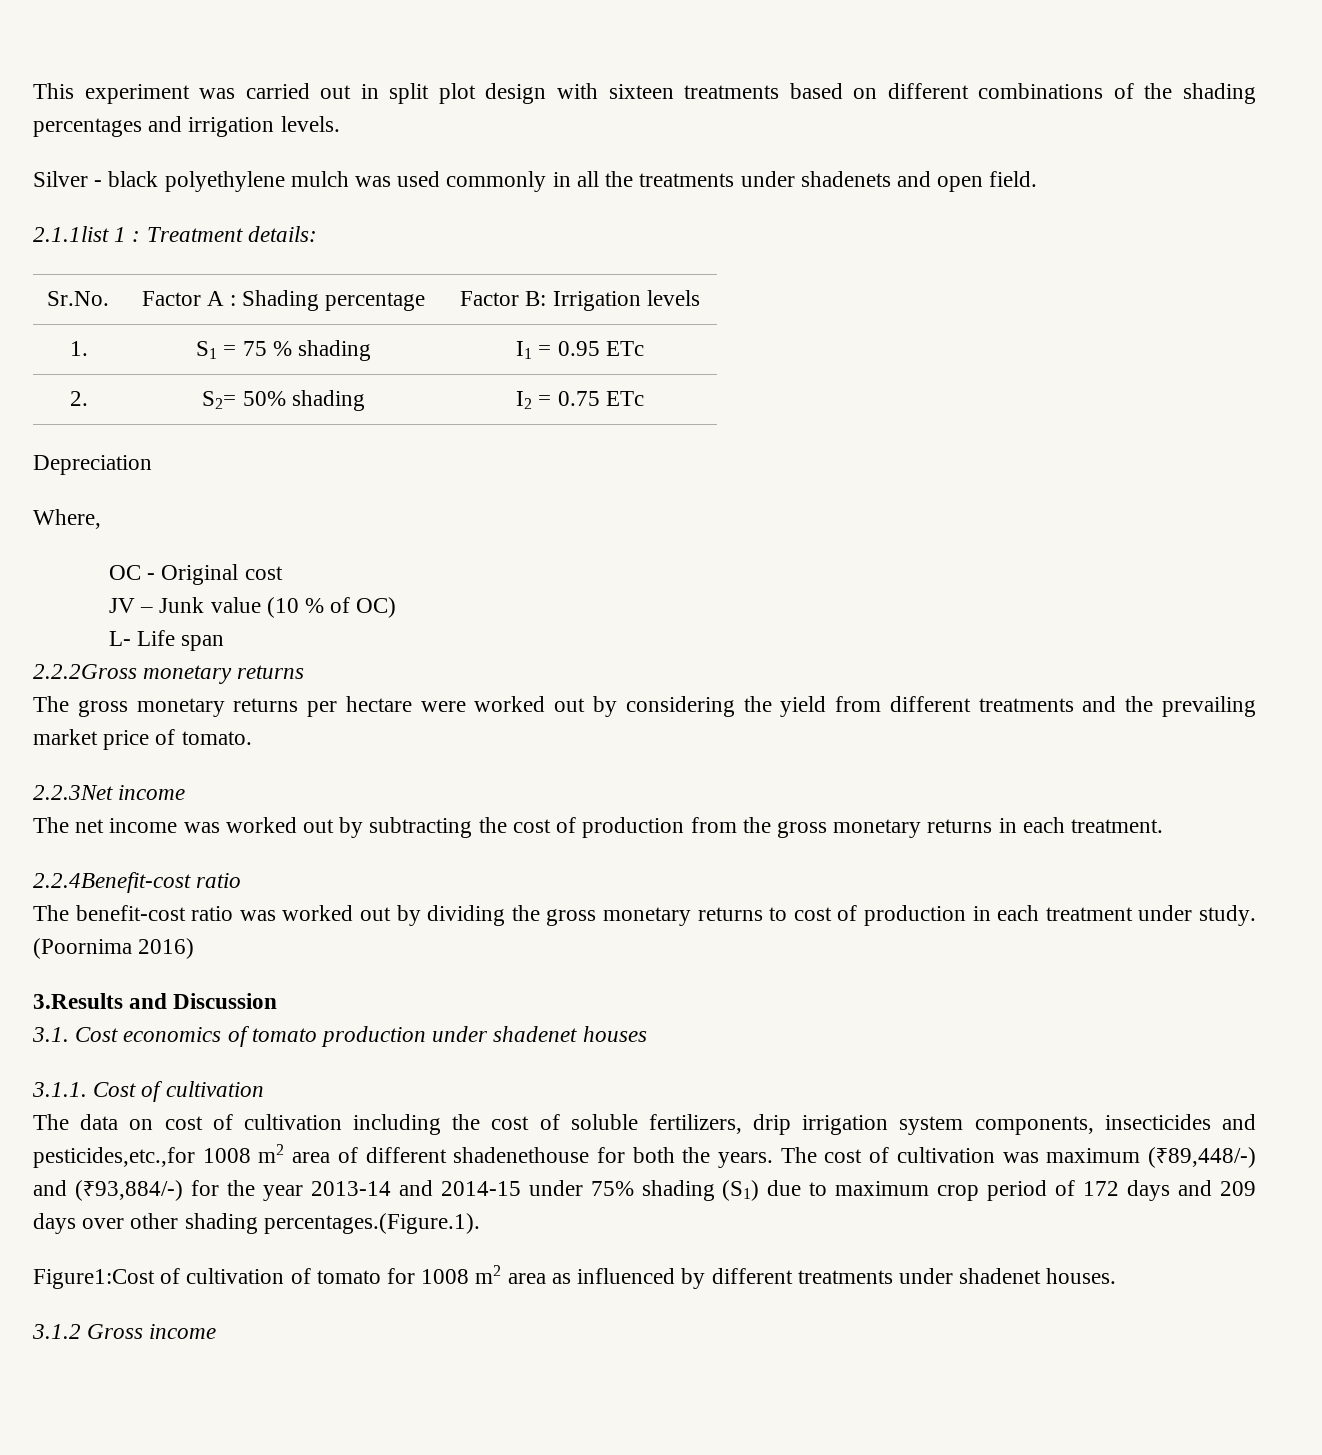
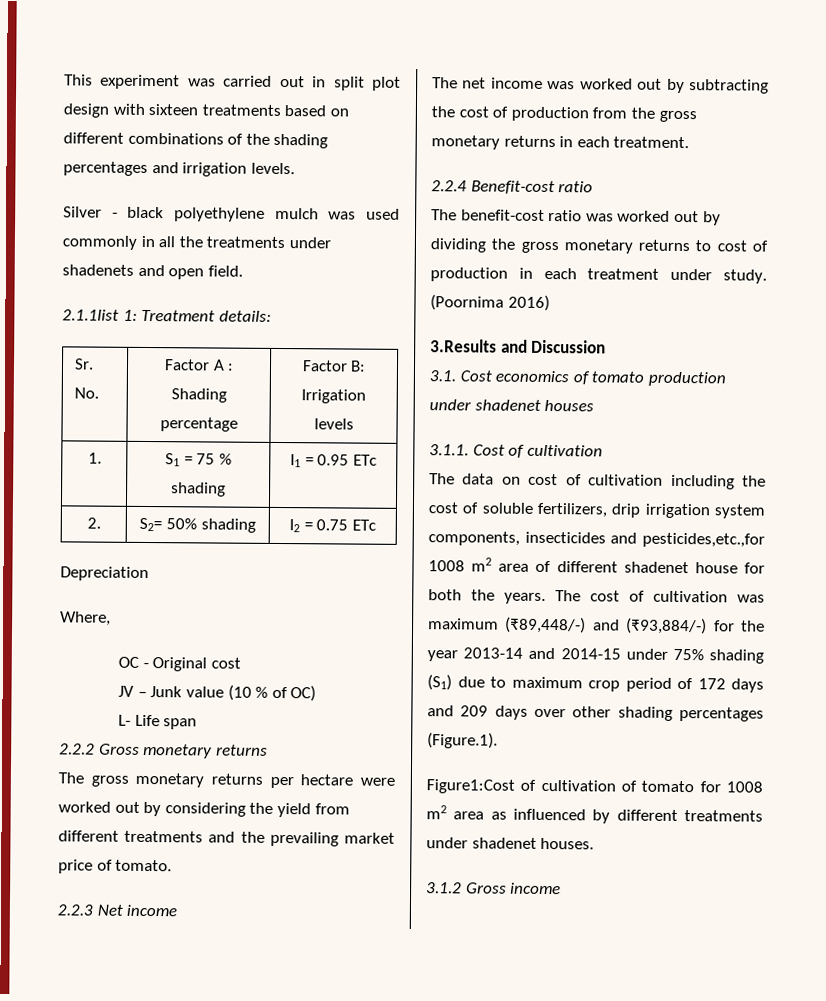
[114,227,141,242] 1 : -> [122,309,138,321] 1:
[46,291,109,306] Sr.No. -> [73,358,94,370] [73,387,99,399] Sr. No.
[33,664,137,679] 2.2.2Gross -> [59,743,140,755] 2.2.2 Gross
[33,785,113,800] 2.2.3Net -> [57,904,123,916] 2.2.3 Net
[33,872,191,893] 2.2.4Benefit-cost -> [431,180,555,195] 2.2.4 Benefit-cost
[453,1147,590,1163] shadenethouse -> [623,561,738,574] shadenet house
[263,1213,480,1234] percentages.(Figure.1). -> [679,707,764,722] [427,732,498,749] percentages (Figure.1).

